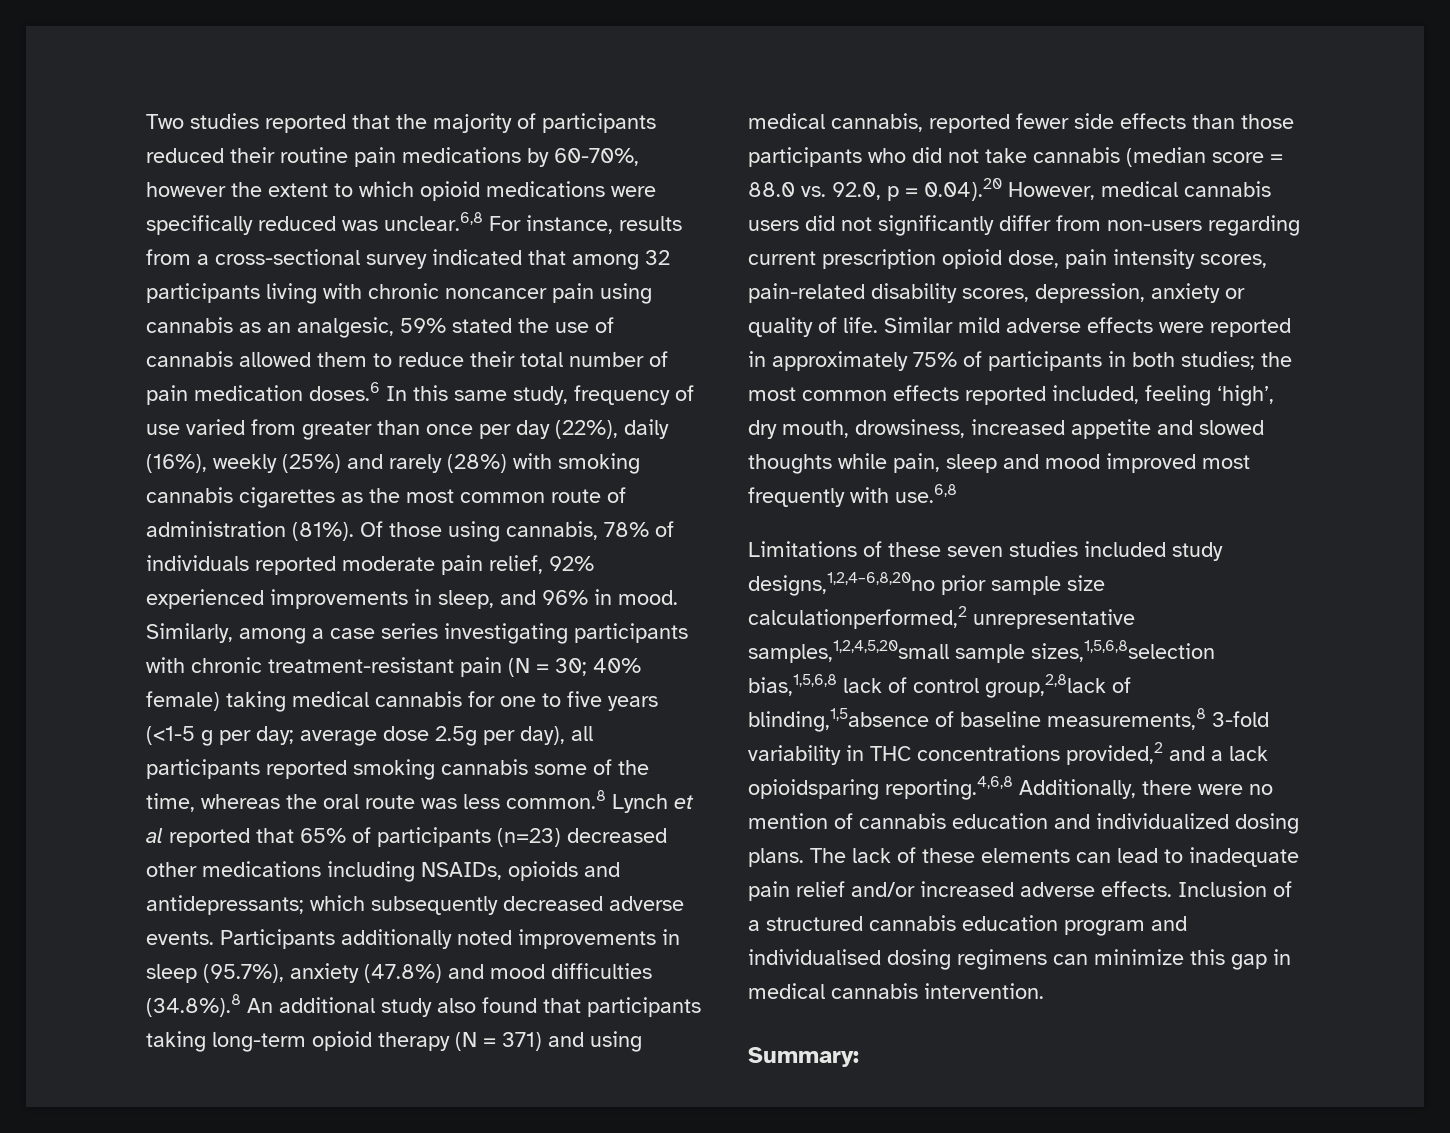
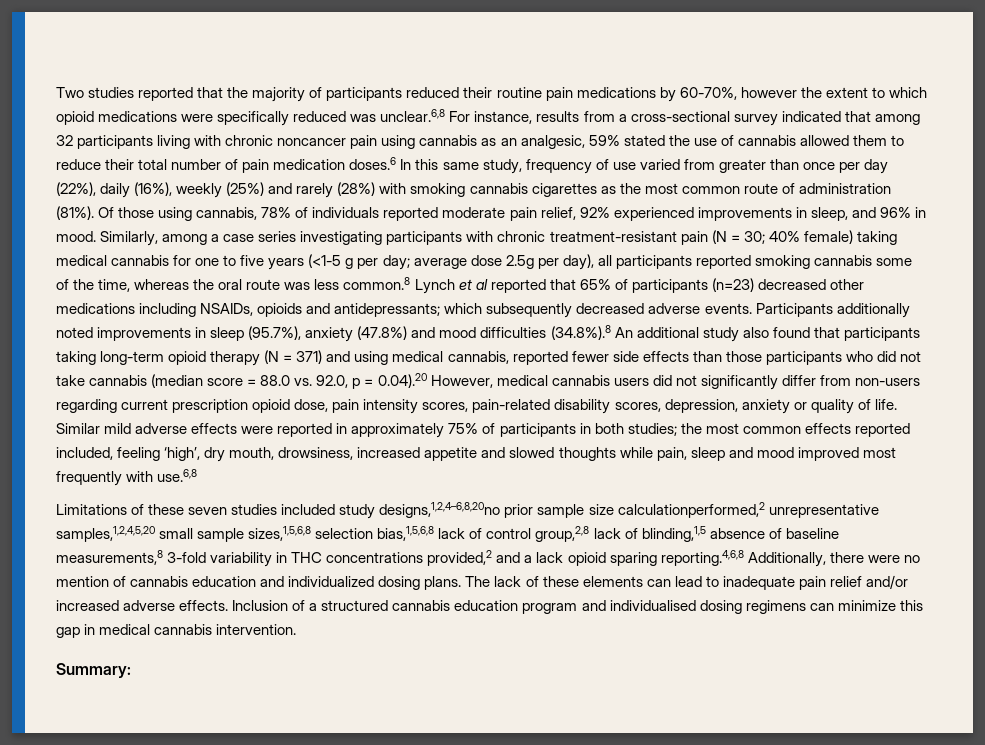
[748,640,1215,663] [748,674,1131,698] [748,708,929,732] samples,1,2,4,5,20small sample sizes,1,5,6,8selection bias,1,5,6,8 lack of control group,2,8lack of blinding,1,5absence -> [56,526,765,542] samples,1,2,4,5,20 small sample sizes,1,5,6,8 selection bias,1,5,6,8 lack of control group,2,8 lack of blinding,1,5 absence
[748,779,879,800] opioidsparing -> [567,552,657,566] opioid sparing

